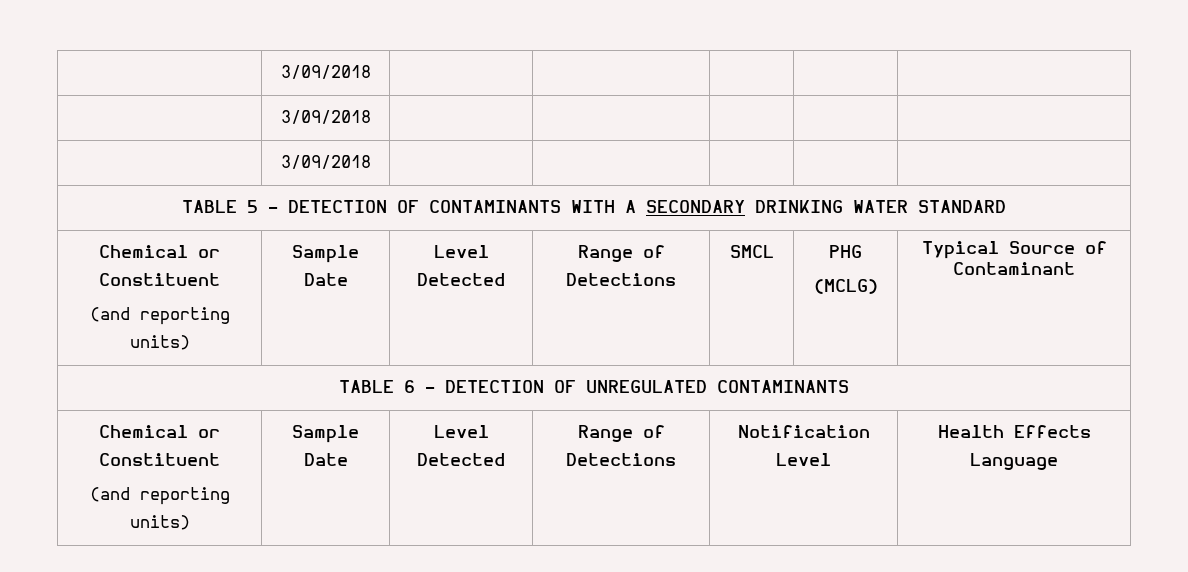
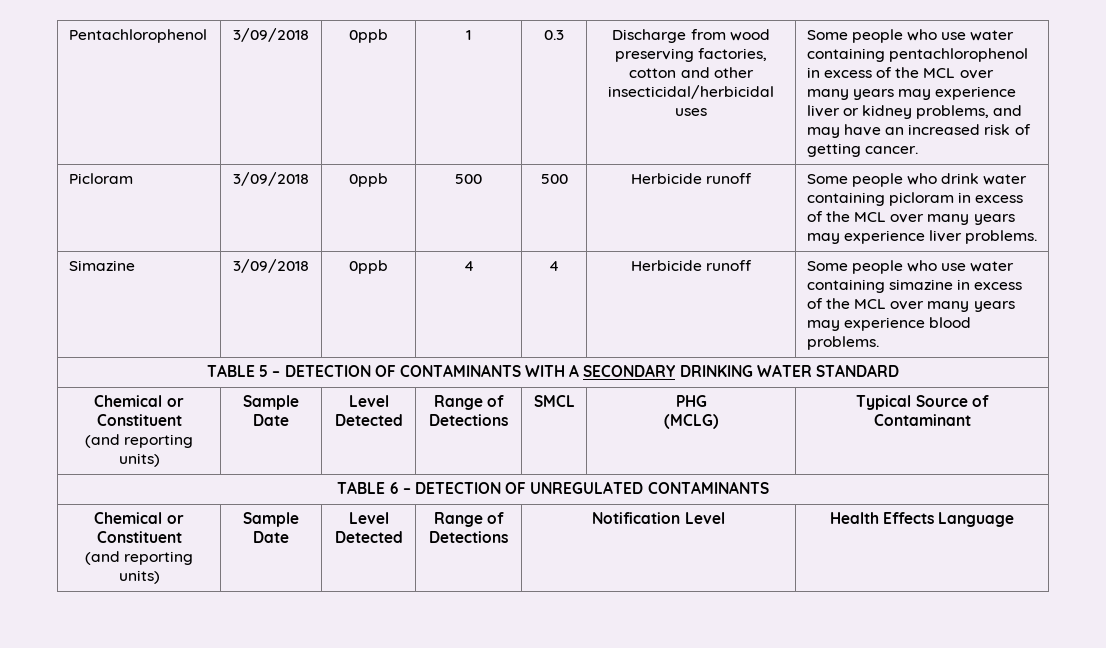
[280,65,371,79] [280,110,371,124] [280,155,371,169] | 3/09/2018 | | | | | // | 3/09/2018 | | | | | // | 3/09/2018 | | | | | -> [68,29,207,43] [233,28,309,42] [349,29,388,43] [466,30,471,40] [544,30,564,40] [612,29,770,43] [614,48,768,62] [629,67,754,78] [608,85,774,99] [675,108,707,116] [806,29,1015,43] [806,48,1028,62] [806,67,994,79] [806,86,1017,100] [806,105,1023,119] [806,124,1031,138] [806,143,918,157] [68,173,133,184] [233,172,309,186] [349,173,388,187] [455,174,482,184] [540,174,568,184] [630,173,753,184] [806,173,1028,187] [806,192,1024,206] [806,211,1015,225] [806,230,1038,244] [68,260,135,271] [233,259,309,273] [349,260,388,274] [463,261,474,271] [549,261,559,271] [630,260,753,271] [806,260,1015,274] [806,279,1023,293] [806,298,1015,312] [806,317,971,331] [806,336,879,350] Pentachlorophenol | 3/09/2018 | 0ppb | 1 | 0.3 | Discharge from wood preserving factories, cotton and other insecticidal/herbicidal uses | Some people who use water containing pentachlorophenol in excess of the MCL over many years may experience liver or kidney problems, and may have an increased risk of getting cancer. // Picloram | 3/09/2018 | 0ppb | 500 | 500 | Herbicide runoff | Some people who drink water containing picloram in excess of the MCL over many years may experience liver problems. // Simazine | 3/09/2018 | 0ppb | 4 | 4 | Herbicide runoff | Some people who use water containing simazine in excess of the MCL over many years may experience blood problems.

